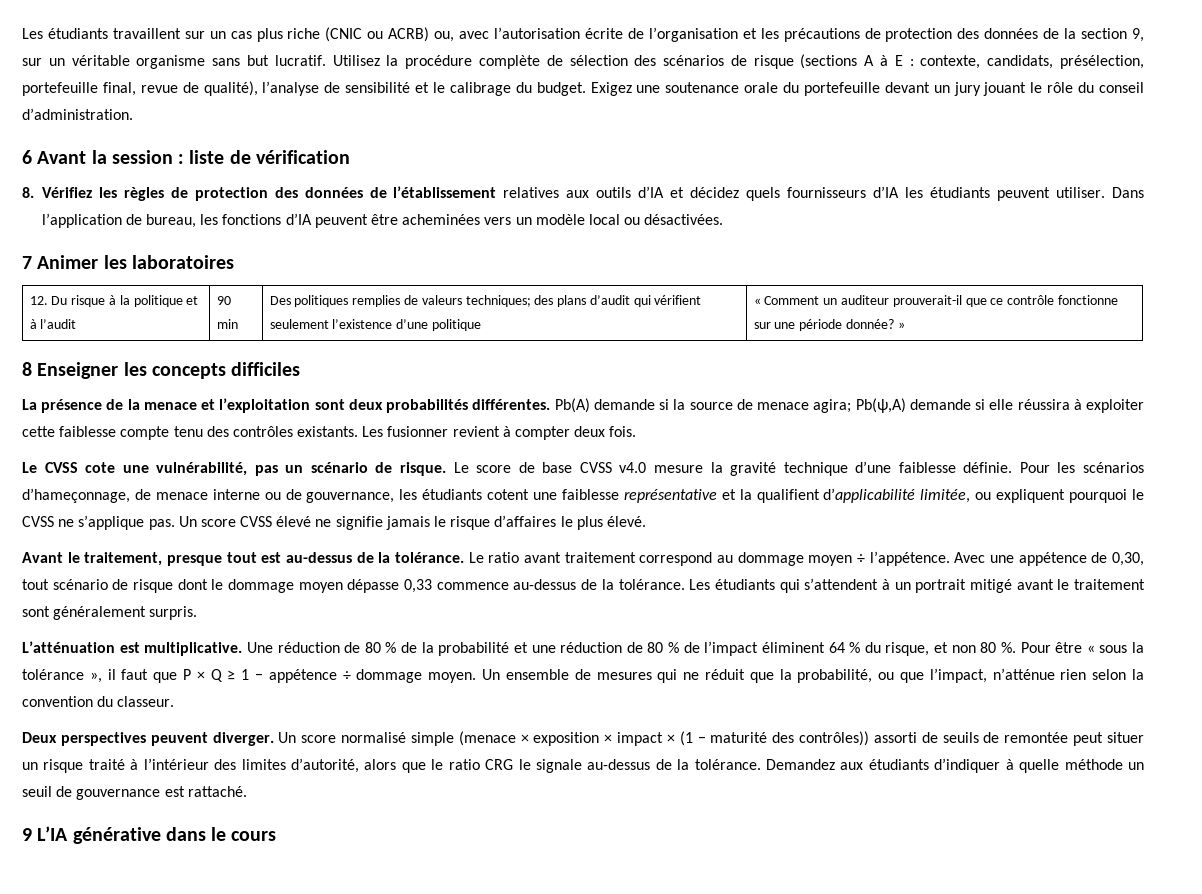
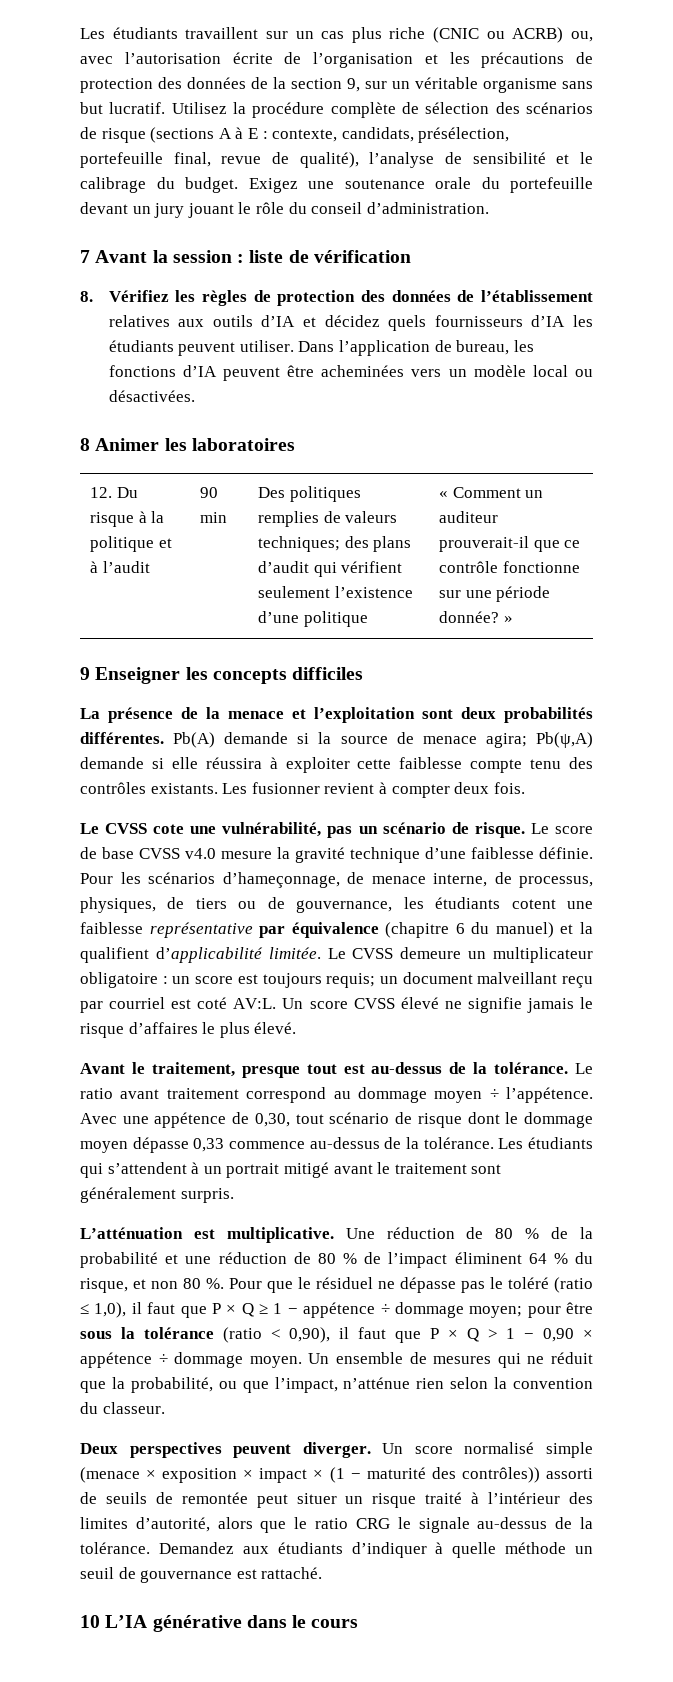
[22,150,32,164] 6 -> [80,250,90,263] 7
[22,256,32,269] 7 -> [80,438,90,451] 8
[22,362,32,376] 8 -> [80,667,90,680] 9
[212,489,260,500] interne -> [433,872,593,888] [80,897,227,913] interne, de processus, physiques, de tiers
[721,488,1145,503] [22,515,175,530] et la qualifient d’applicabilité limitée, ou expliquent pourquoi le CVSS ne s’applique pas. -> [259,922,593,938] [80,947,593,963] [80,972,593,988] [80,997,277,1013] par équivalence (chapitre 6 du manuel) et la qualifient d’applicabilité limitée. Le CVSS demeure un multiplicateur obligatoire : un score est toujours requis; un document malveillant reçu par courriel est coté AV:L.
[1055,642,1144,653] [22,669,102,683] être « sous la tolérance », -> [267,1277,593,1293] [80,1302,127,1318] que le résiduel ne dépasse pas le toléré (ratio ≤ 1,0),
(423, 676) none -> [469,1302,593,1318] [80,1327,593,1343] [80,1352,244,1368] moyen; pour être sous la tolérance (ratio < 0,90), il faut que P × Q > 1 − 0,90 × appétence ÷ dommage
[22,828,32,841] 9 -> [80,1615,100,1628] 10

